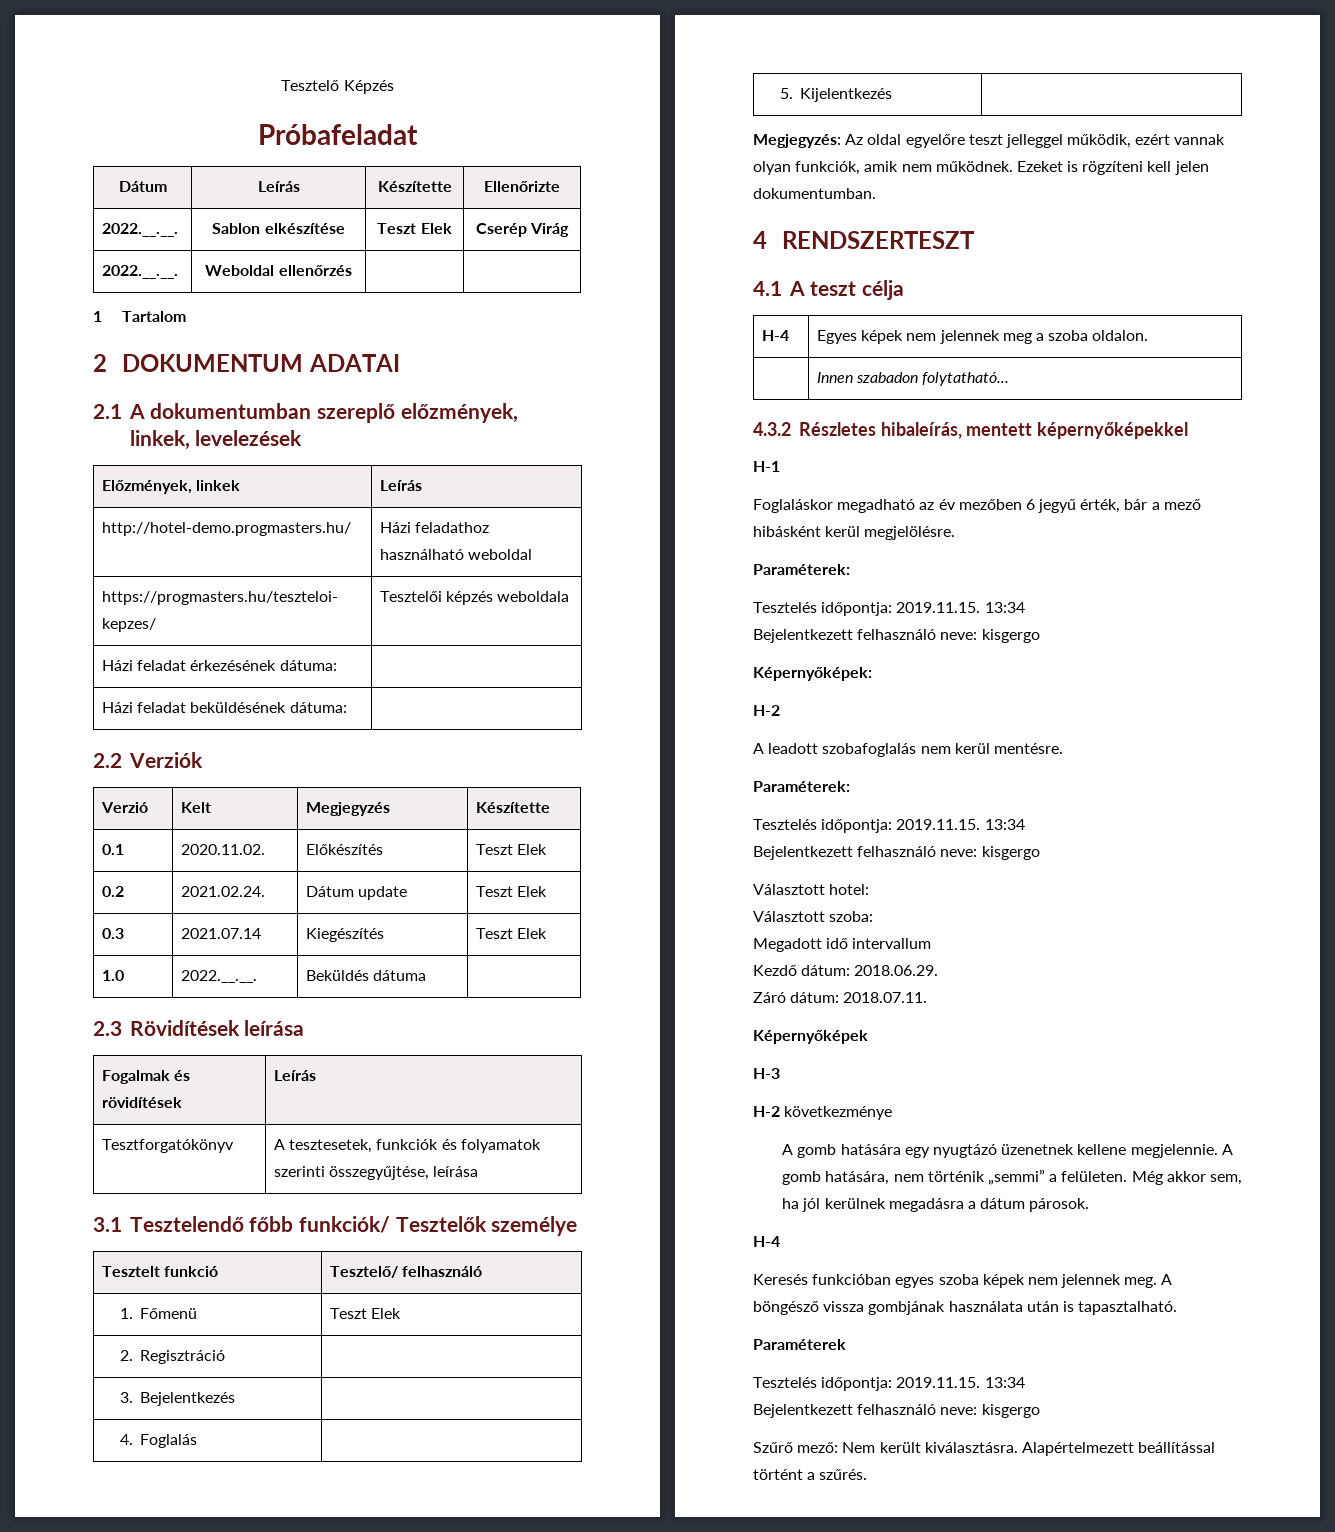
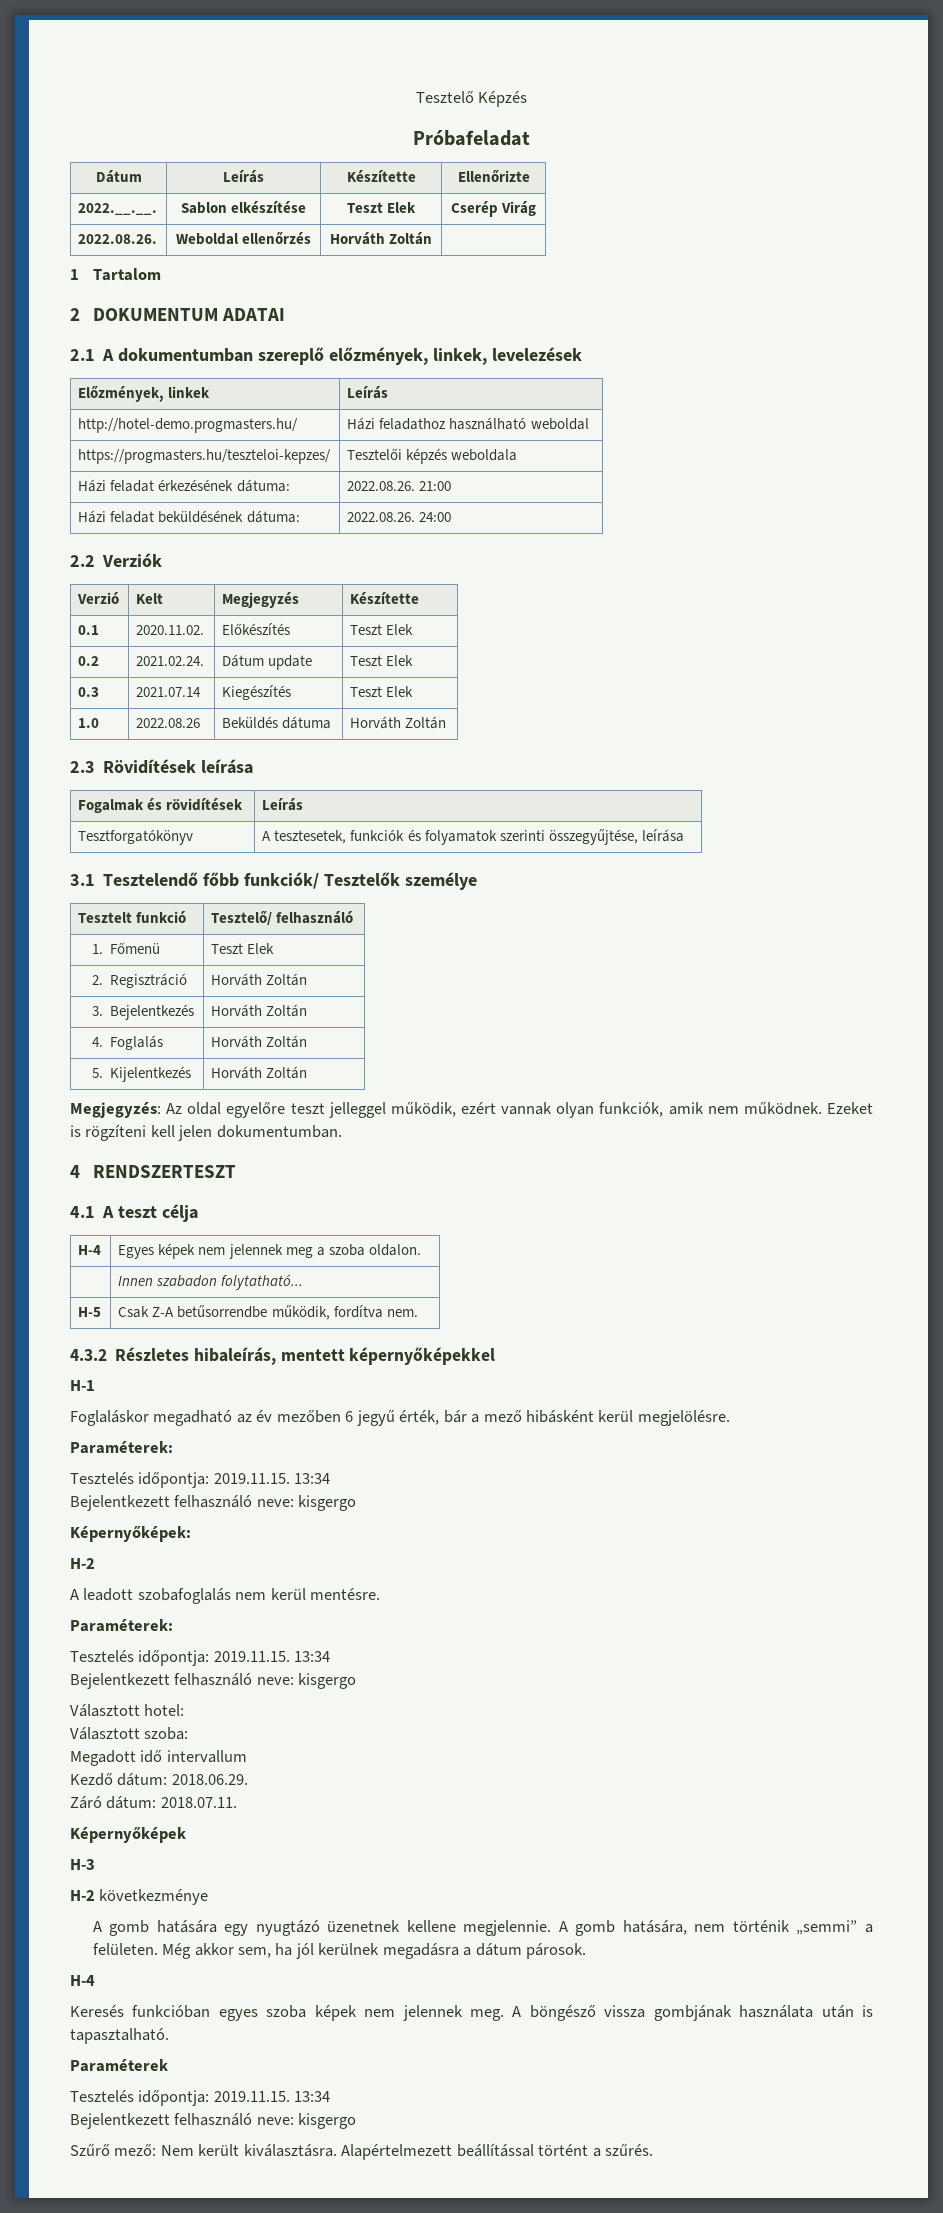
[101,265,178,279] 2022.__.__. -> [78,234,158,244] 2022.08.26.
(352, 270) none -> [329,232,433,245] Horváth Zoltán
(337, 665) none -> [347,481,452,491] 2022.08.26. 21:00
(347, 707) none -> [347,512,452,522] 2022.08.26. 24:00
[180,970,257,983] 2022.__.__. -> [136,718,201,728] 2022.08.26
(427, 975) none -> [350,716,447,729] Horváth Zoltán
(226, 1357) none -> [211,973,308,986] Horváth Zoltán
(236, 1399) none -> [211,1004,308,1017] Horváth Zoltán
(198, 1441) none -> [211,1035,308,1048] Horváth Zoltán
(893, 95) none -> [211,1066,308,1079] Horváth Zoltán
(1010, 379) none -> [78,1307,102,1317] [118,1305,418,1320] // H-5 | Csak Z-A betűsorrendbe működik, fordítva nem.

